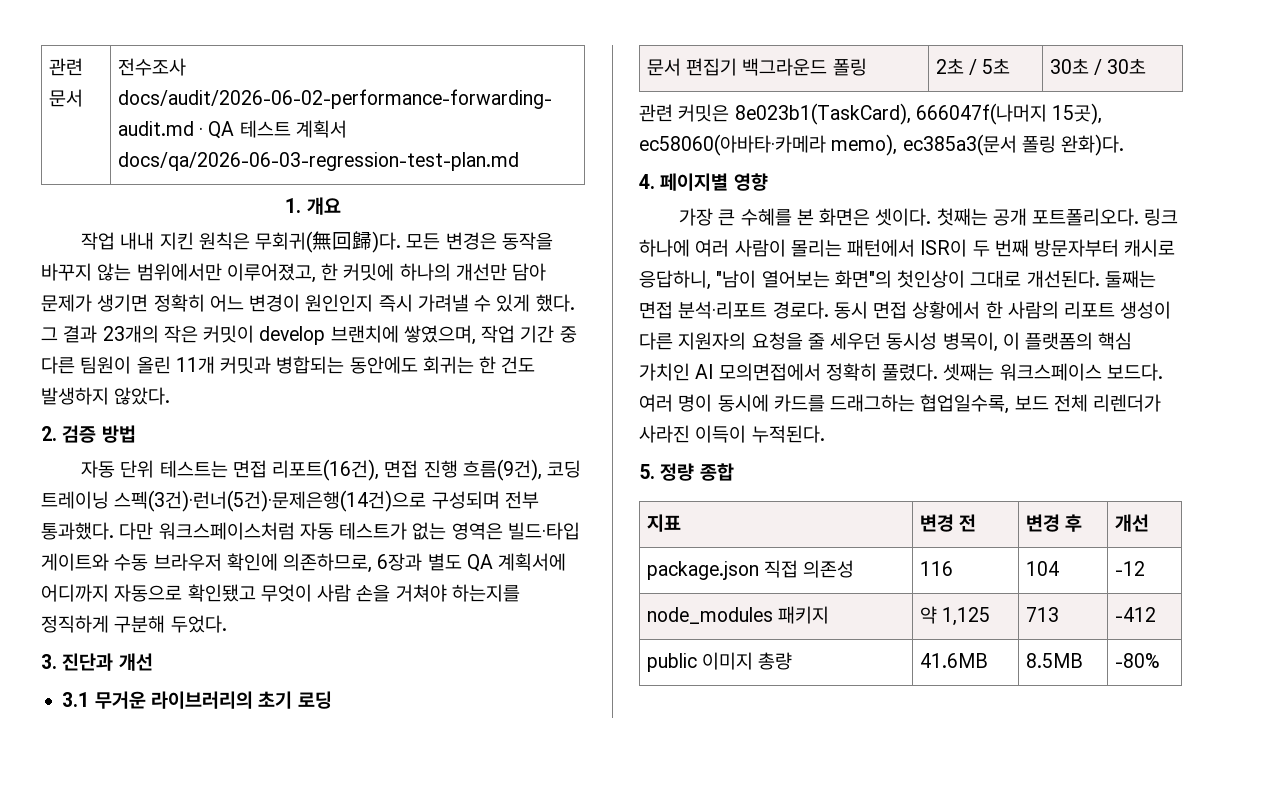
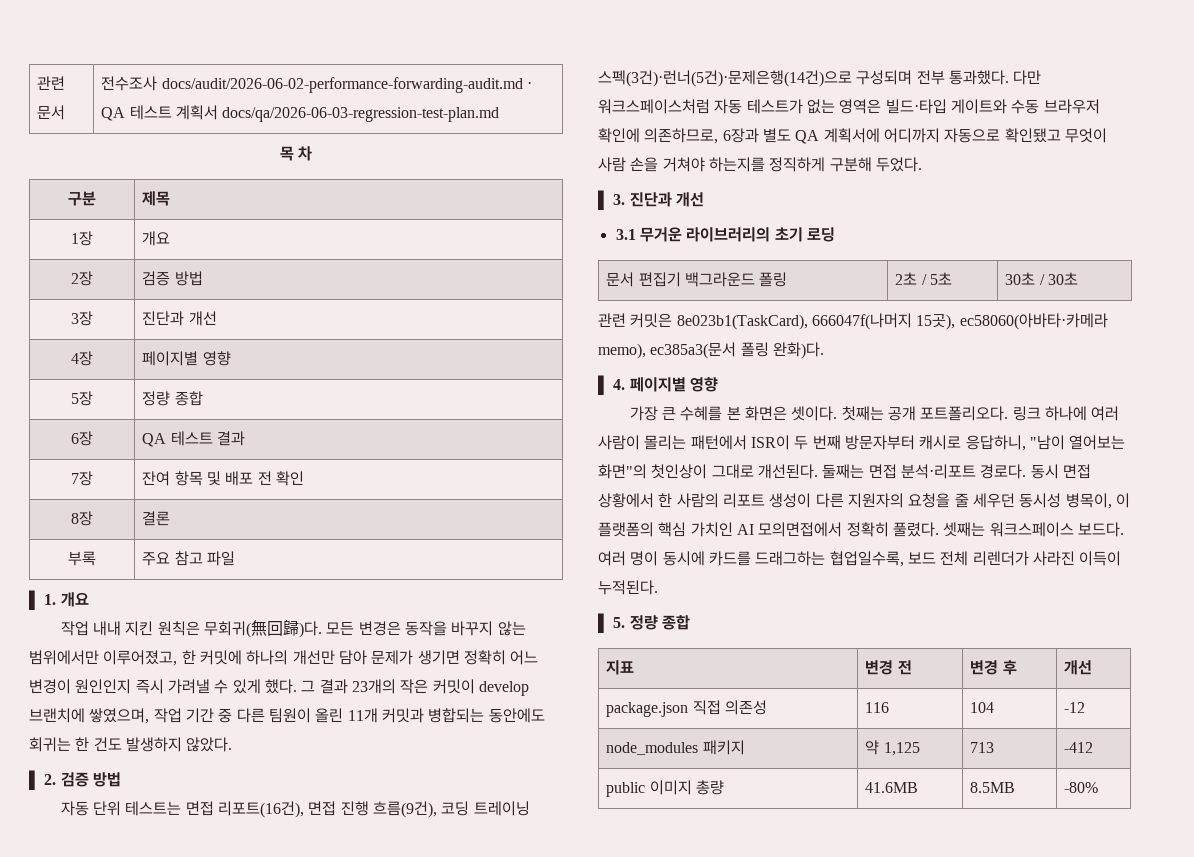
(519, 161) none -> [279,146,313,161] [68,191,96,206] [142,191,171,206] [71,231,93,246] [142,231,171,246] [71,271,93,286] [142,271,203,286] [71,311,93,326] [142,311,217,326] [71,351,93,366] [142,351,231,366] [71,391,93,406] [142,391,203,406] [71,431,93,446] [142,431,246,447] [71,471,93,486] [142,471,305,486] [71,511,93,526] [142,511,171,526] [68,551,96,566] [142,551,236,566] [29,590,40,610] 목 차 // 구분 | 제목 // 1장 | 개요 // 2장 | 검증 방법 // 3장 | 진단과 개선 // 4장 | 페이지별 영향 // 5장 | 정량 종합 // 6장 | QA 테스트 결과 // 7장 | 잔여 항목 및 배포 전 확인 // 8장 | 결론 // 부록 | 주요 참고 파일 // ▌
(171, 396) none -> [29,770,40,790] ▌
(227, 624) none -> [598,190,609,210] ▌
(1125, 145) none -> [598,375,609,395] ▌
(825, 434) none -> [598,613,609,633] ▌

